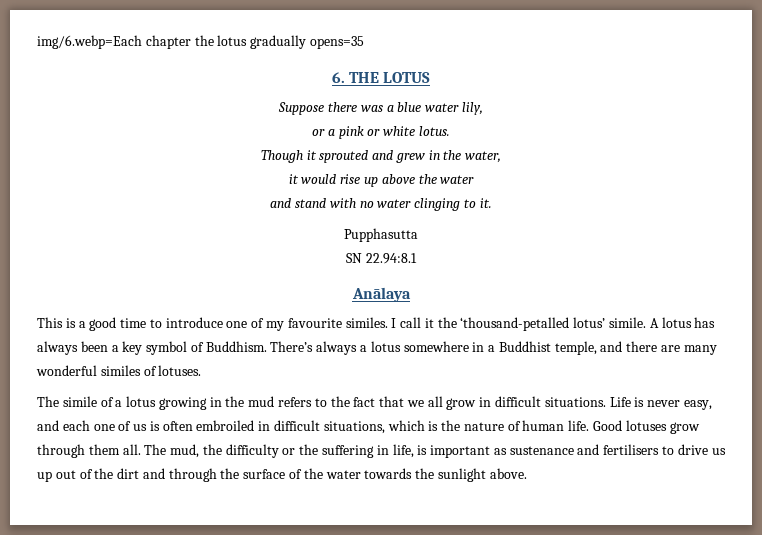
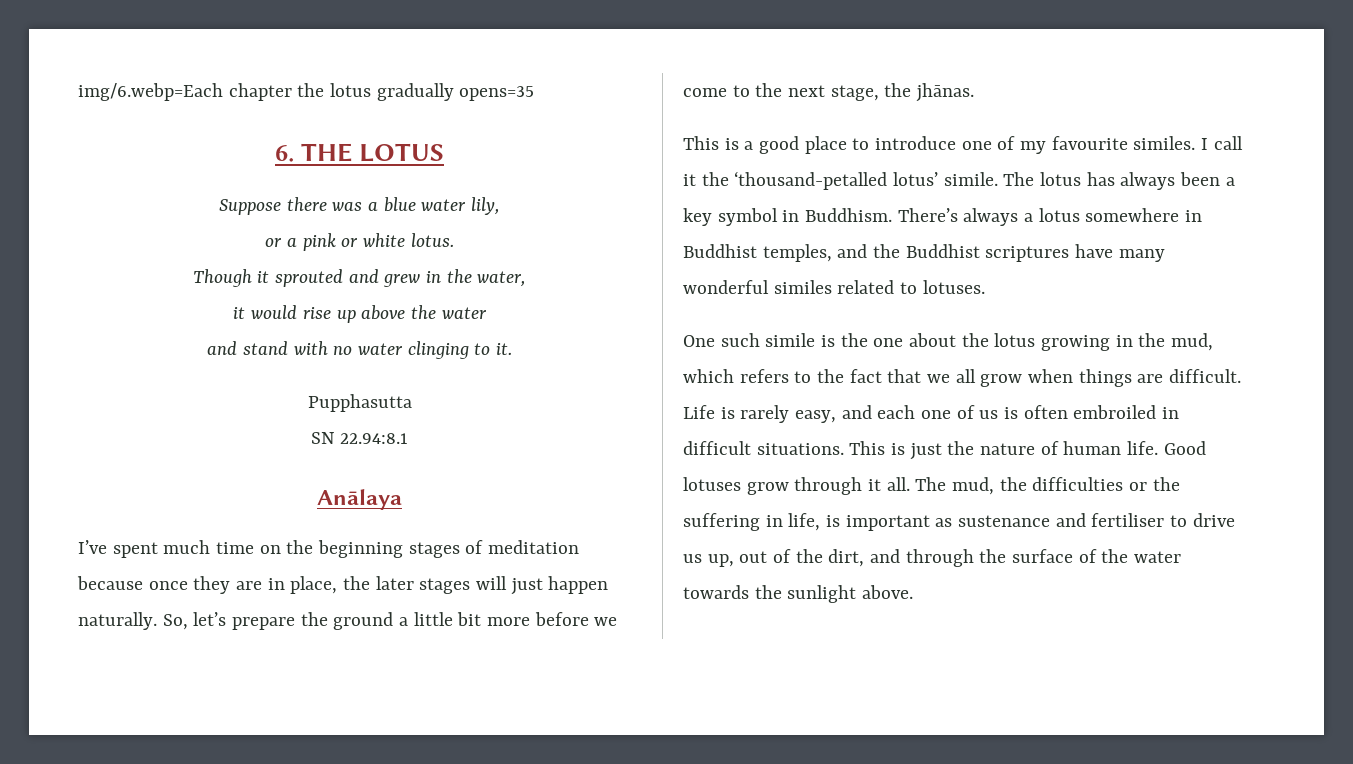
(411, 294) none -> [78,540,580,558] [77,576,609,595] [78,612,618,630] [683,83,975,102] // I’ve spent much time on the beginning stages of meditation because once they are in place, the later stages will just happen naturally. So, let’s prepare the ground a little bit more before we come to the next stage, the jhānas.
[120,318,147,328] time -> [804,136,847,154] place
[649,318,659,328] A -> [1003,172,1035,186] The
[190,342,204,352] of -> [782,210,800,222] in
[488,341,681,355] a Buddhist temple, and there are -> [683,244,1114,262] Buddhist temples, and the Buddhist scriptures have
[143,366,157,376] of -> [837,280,918,294] related to
[37,396,123,407] The simile of a -> [683,333,989,347] One such simile is the one about the
[248,396,275,407] mud -> [1171,333,1214,351] [683,369,734,383] mud, which
[479,396,606,407] in difficult situations. -> [1028,369,1242,387] when things are difficult.
[647,400,681,407] never -> [740,405,790,423] rarely
[323,420,439,434] situations, which is -> [756,441,942,460] situations. This is just
[88,444,120,455] them -> [868,479,882,491] it
[225,444,279,458] difficulty -> [1032,477,1124,491] difficulties
[603,444,660,455] fertilisers -> [1091,513,1165,527] fertiliser
[37,471,52,482] up -> [707,554,734,567] up,
[117,468,140,479] dirt -> [828,549,865,567] dirt,

